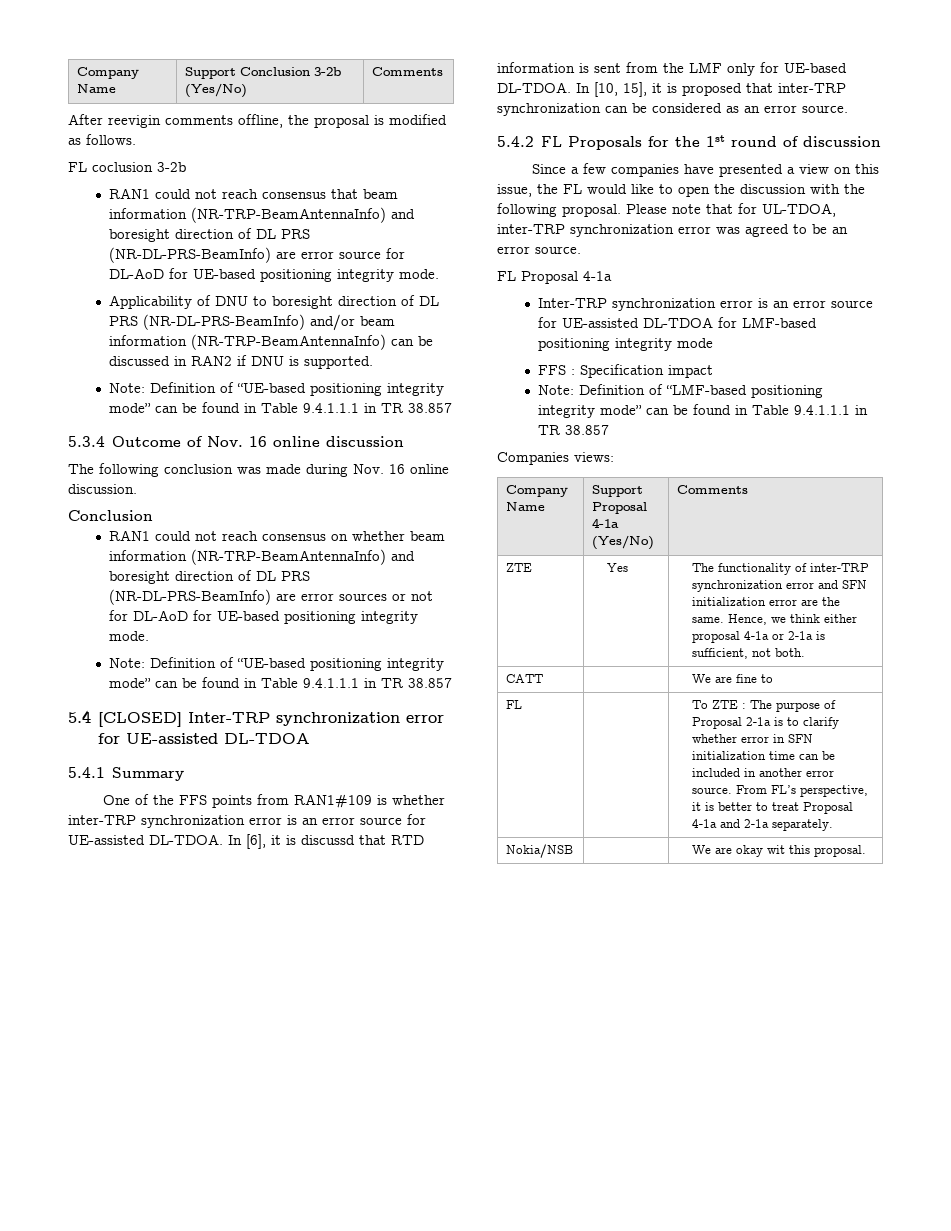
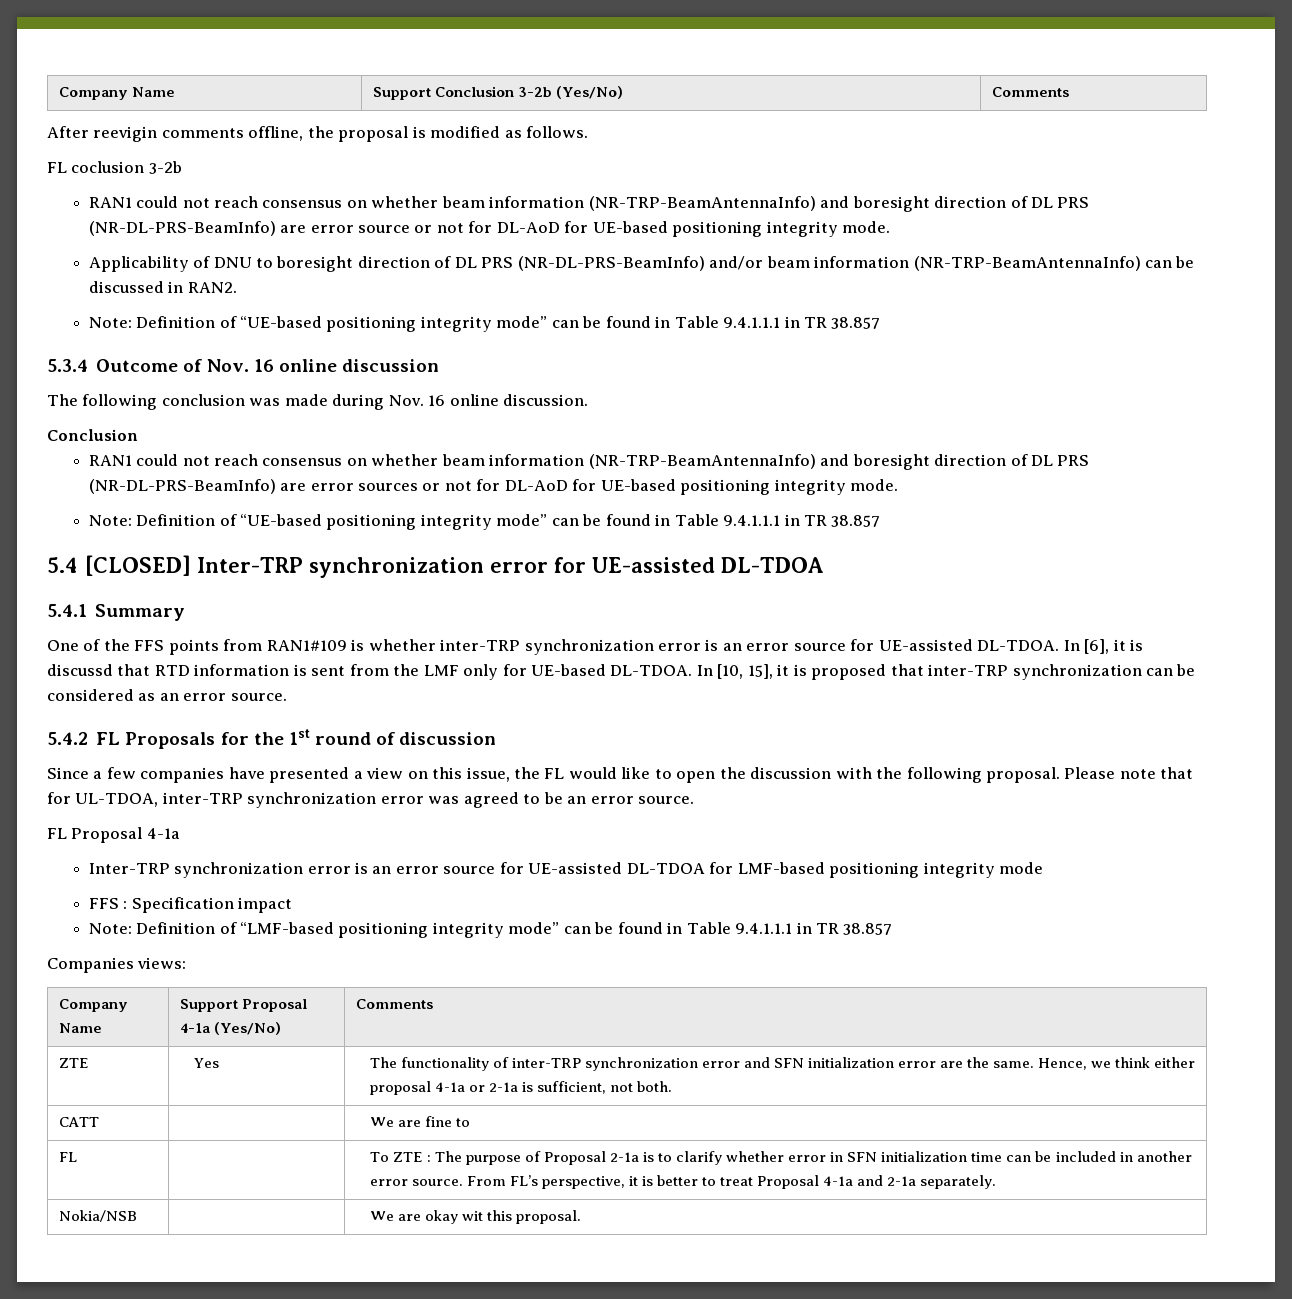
[331,189,359,199] that -> [346,196,439,208] on whether
(382, 255) none -> [414,223,464,233] or not
[191,355,374,369] RAN2 if DNU is supported. -> [187,282,237,293] RAN2.

